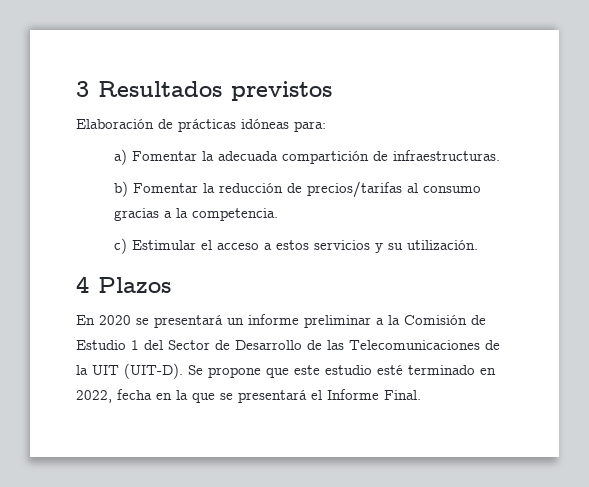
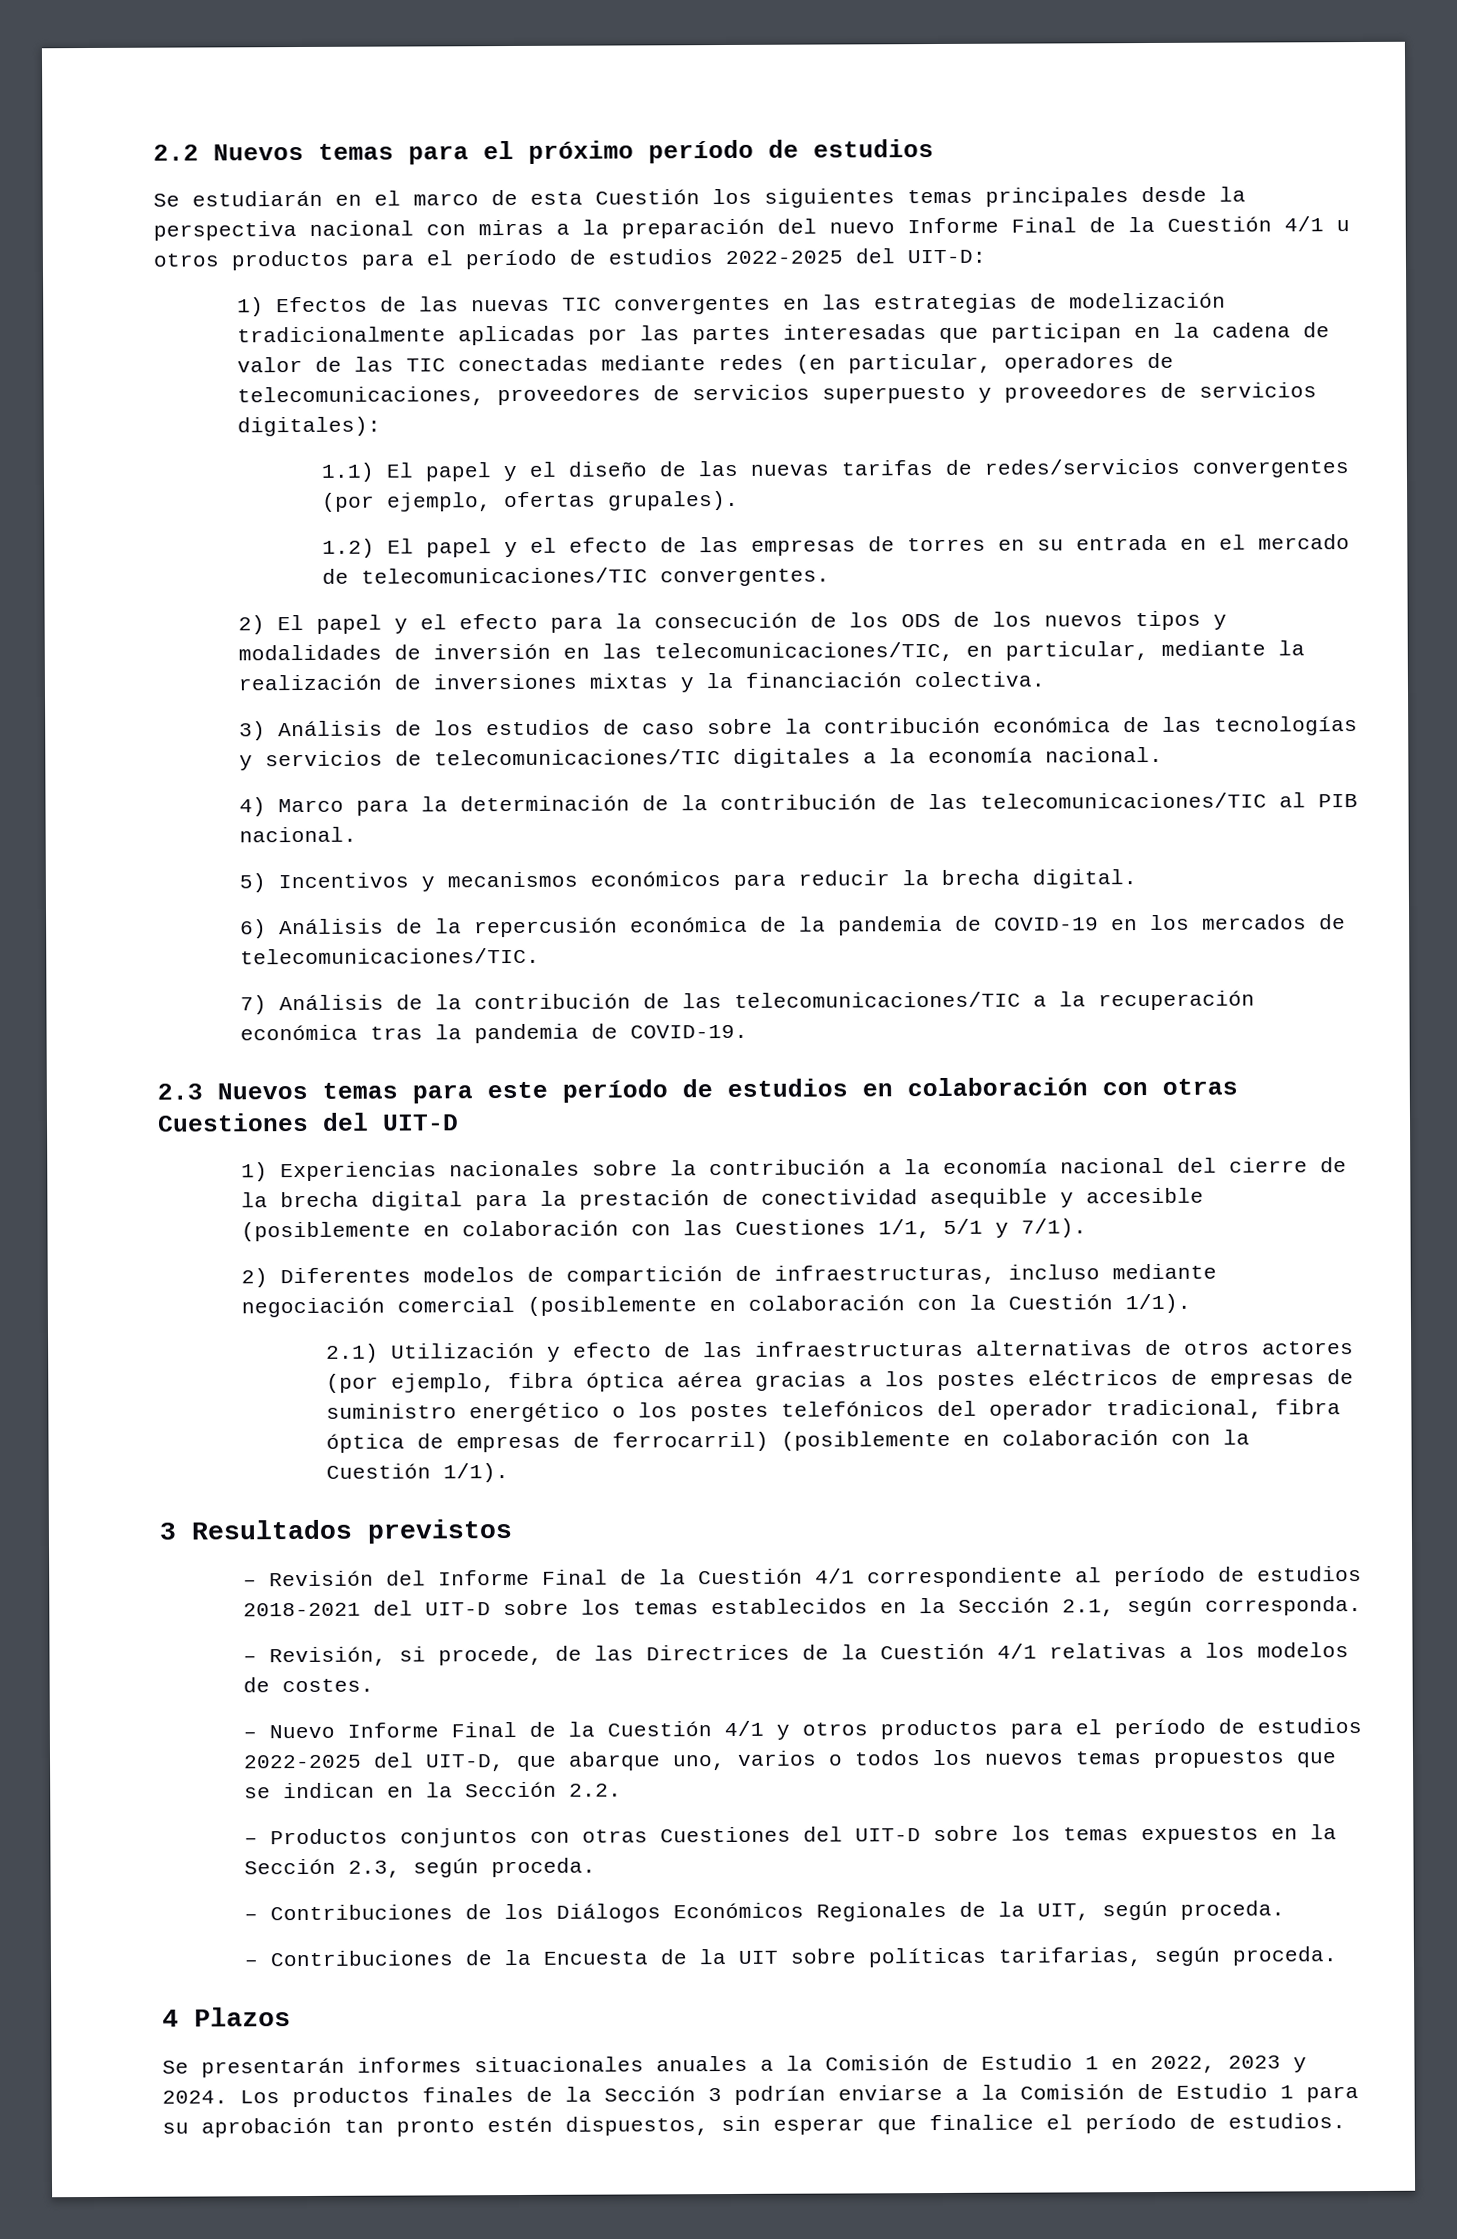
[76,81,332,101] [76,119,326,132] [113,149,500,165] [113,181,481,198] [113,208,278,221] [113,238,478,254] [76,276,171,293] [76,314,486,328] [76,340,500,350] [76,363,496,379] [76,389,421,403] 3 Resultados previstos // Elaboración de prácticas idóneas para: // a) Fomentar la adecuada compartición de infraestructuras. // b) Fomentar la reducción de precios/tarifas al consumo gracias a la competencia. // c) Estimular el acceso a estos servicios y su utilización. // 4 Plazos // En 2020 se presentará un informe preliminar a la Comisión de Estudio 1 del Sector de Desarrollo de las Telecomunicaciones de la UIT (UIT-D). Se propone que este estudio esté terminado en 2022, fecha en la que se presentará el Informe Final. -> [153,139,934,165] [153,186,1246,208] [153,216,1350,241] [153,248,986,271] [237,292,1227,317] [237,322,1331,346] [237,352,1175,374] [237,382,1318,407] [237,416,382,437] [320,458,1349,482] [321,490,739,512] [321,534,1350,558] [321,567,830,587] [238,610,1228,635] [238,640,1306,663] [238,671,1046,693] [239,716,1359,741] [239,746,1164,771] [239,792,1359,817] [239,826,358,843] [239,869,1138,893] [240,914,1347,939] [240,947,541,965] [240,990,1256,1015] [240,1023,749,1044] [157,1077,1238,1104] [157,1112,459,1132] [241,1157,1348,1182] [241,1187,1205,1211] [241,1218,1088,1242] [241,1263,1218,1288] [241,1293,1192,1318] [325,1339,1354,1363] [325,1369,1354,1393] [325,1399,1341,1423] [325,1429,1250,1453] [325,1463,509,1483] [159,1519,512,1544] [243,1566,1363,1588] [243,1596,1363,1617] [243,1642,1350,1667] [243,1677,375,1693] [243,1718,1363,1740] [243,1749,1338,1772] [244,1781,623,1799] [244,1824,1338,1848] [244,1857,597,1878] [244,1900,1286,1923] [244,1946,1338,1968] [162,2007,291,2027] [162,2054,1307,2078] [162,2083,1359,2108] [162,2113,1346,2138] 2.2 Nuevos temas para el próximo período de estudios // Se estudiarán en el marco de esta Cuestión los siguientes temas principales desde la perspectiva nacional con miras a la preparación del nuevo Informe Final de la Cuestión 4/1 u otros productos para el período de estudios 2022-2025 del UIT-D: // 1) Efectos de las nuevas TIC convergentes en las estrategias de modelización tradicionalmente aplicadas por las partes interesadas que participan en la cadena de valor de las TIC conectadas mediante redes (en particular, operadores de telecomunicaciones, proveedores de servicios superpuesto y proveedores de servicios digitales): // 1.1) El papel y el diseño de las nuevas tarifas de redes/servicios convergentes (por ejemplo, ofertas grupales). // 1.2) El papel y el efecto de las empresas de torres en su entrada en el mercado de telecomunicaciones/TIC convergentes. // 2) El papel y el efecto para la consecución de los ODS de los nuevos tipos y modalidades de inversión en las telecomunicaciones/TIC, en particular, mediante la realización de inversiones mixtas y la financiación colectiva. // 3) Análisis de los estudios de caso sobre la contribución económica de las tecnologías y servicios de telecomunicaciones/TIC digitales a la economía nacional. // 4) Marco para la determinación de la contribución de las telecomunicaciones/TIC al PIB nacional. // 5) Incentivos y mecanismos económicos para reducir la brecha digital. // 6) Análisis de la repercusión económica de la pandemia de COVID-19 en los mercados de telecomunicaciones/TIC. // 7) Análisis de la contribución de las telecomunicaciones/TIC a la recuperación económica tras la pandemia de COVID-19. // 2.3 Nuevos temas para este período de estudios en colaboración con otras Cuestiones del UIT-D // 1) Experiencias nacionales sobre la contribución a la economía nacional del cierre de la brecha digital para la prestación de conectividad asequible y accesible (posiblemente en colaboración con las Cuestiones 1/1, 5/1 y 7/1). // 2) Diferentes modelos de compartición de infraestructuras, incluso mediante negociación comercial (posiblemente en colaboración con la Cuestión 1/1). // 2.1) Utilización y efecto de las infraestructuras alternativas de otros actores (por ejemplo, fibra óptica aérea gracias a los postes eléctricos de empresas de suministro energético o los postes telefónicos del operador tradicional, fibra óptica de empresas de ferrocarril) (posiblemente en colaboración con la Cuestión 1/1). // 3 Resultados previstos // – Revisión del Informe Final de la Cuestión 4/1 correspondiente al período de estudios 2018-2021 del UIT-D sobre los temas establecidos en la Sección 2.1, según corresponda. // – Revisión, si procede, de las Directrices de la Cuestión 4/1 relativas a los modelos de costes. // – Nuevo Informe Final de la Cuestión 4/1 y otros productos para el período de estudios 2022-2025 del UIT-D, que abarque uno, varios o todos los nuevos temas propuestos que se indican en la Sección 2.2. // – Productos conjuntos con otras Cuestiones del UIT-D sobre los temas expuestos en la Sección 2.3, según proceda. // – Contribuciones de los Diálogos Económicos Regionales de la UIT, según proceda. // – Contribuciones de la Encuesta de la UIT sobre políticas tarifarias, según proceda. // 4 Plazos // Se presentarán informes situacionales anuales a la Comisión de Estudio 1 en 2022, 2023 y 2024. Los productos finales de la Sección 3 podrían enviarse a la Comisión de Estudio 1 para su aprobación tan pronto estén dispuestos, sin esperar que finalice el período de estudios.

